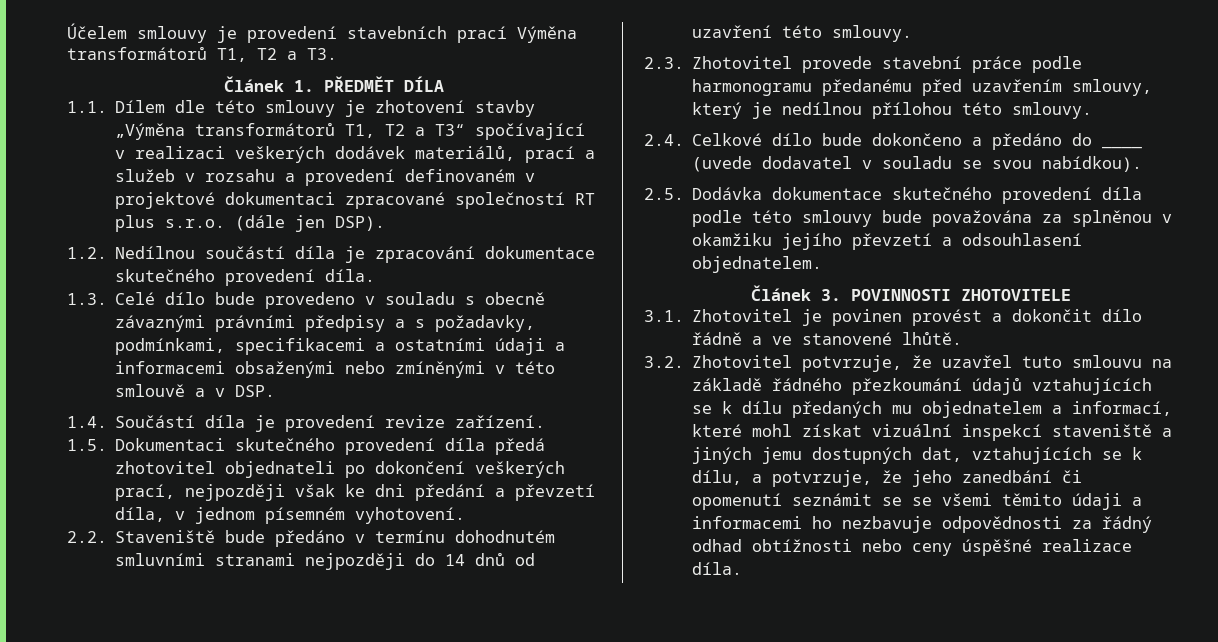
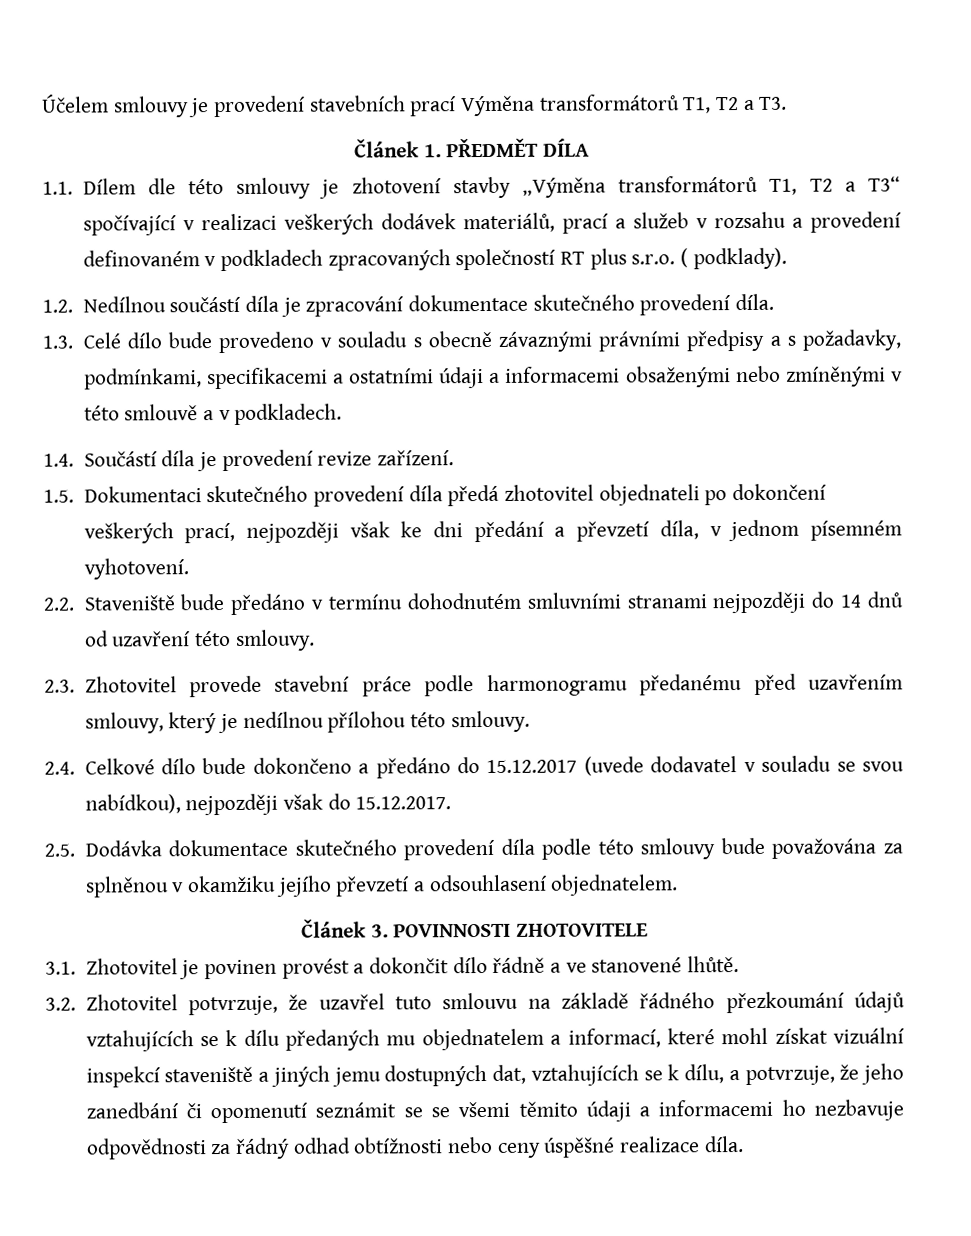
[115,192,446,209] projektové dokumentaci zpracované -> [219,249,451,272] podkladech zpracovaných
[235,215,386,232] (dále jen DSP). -> [679,247,787,270] ( podklady).
[235,385,276,397] DSP. -> [234,403,343,425] podkladech.
[1102,146,1143,149] ____ -> [486,759,578,773] 15.12.2017
[1042,156,1143,172] nabídkou). -> [84,793,452,816] nabídkou), nejpozději však do 15.12.2017.

